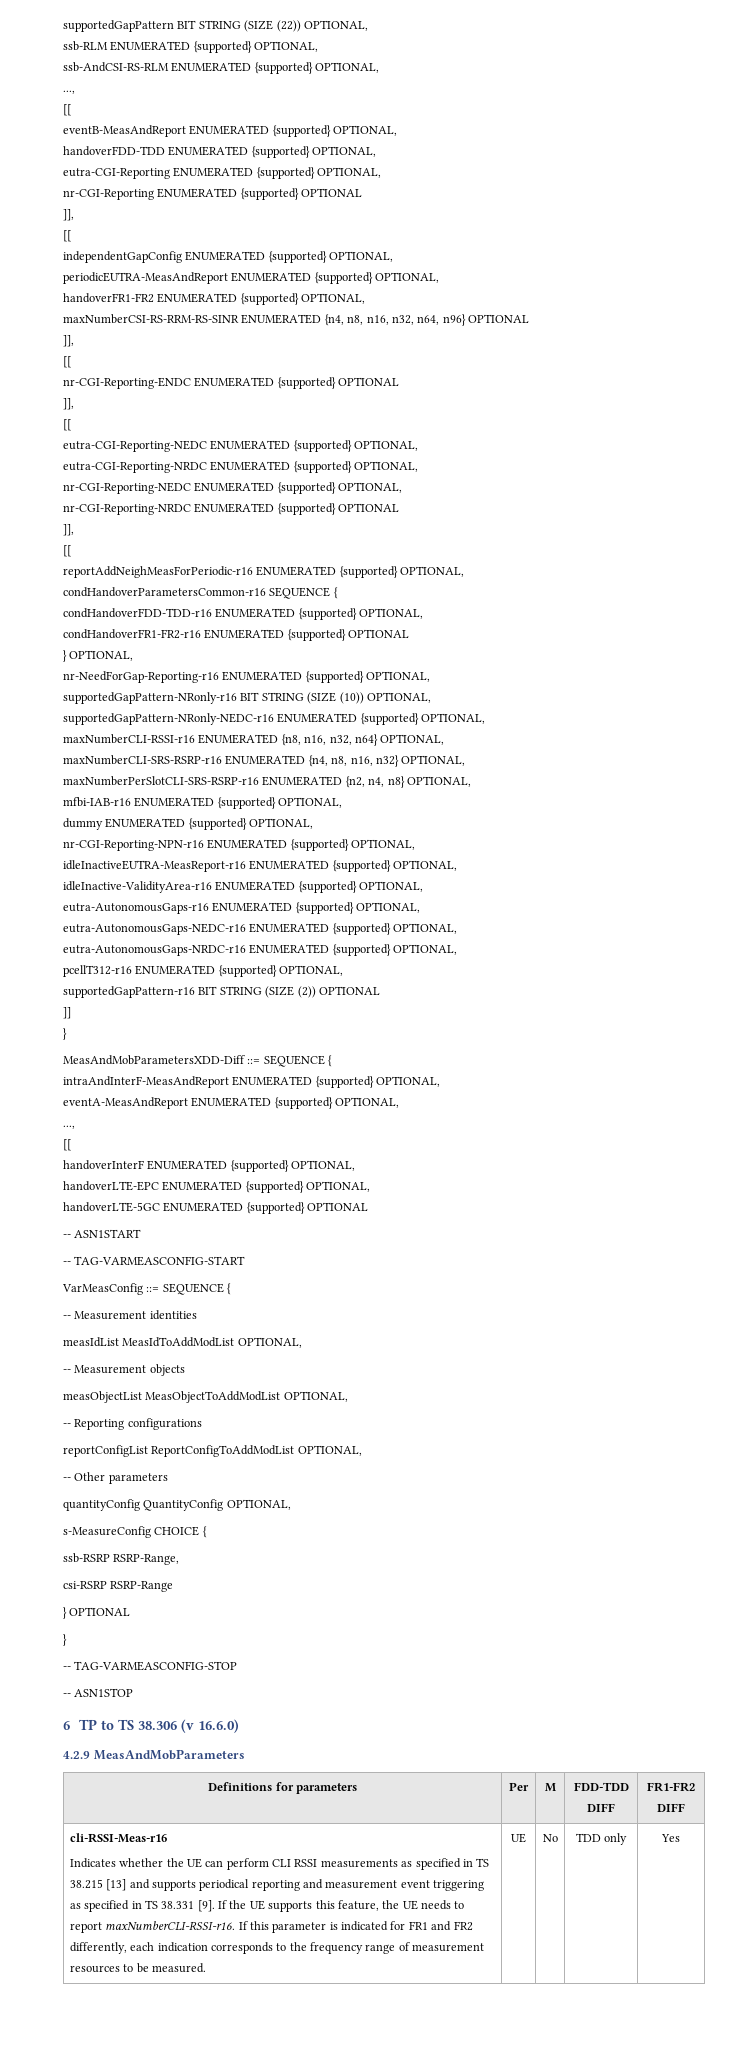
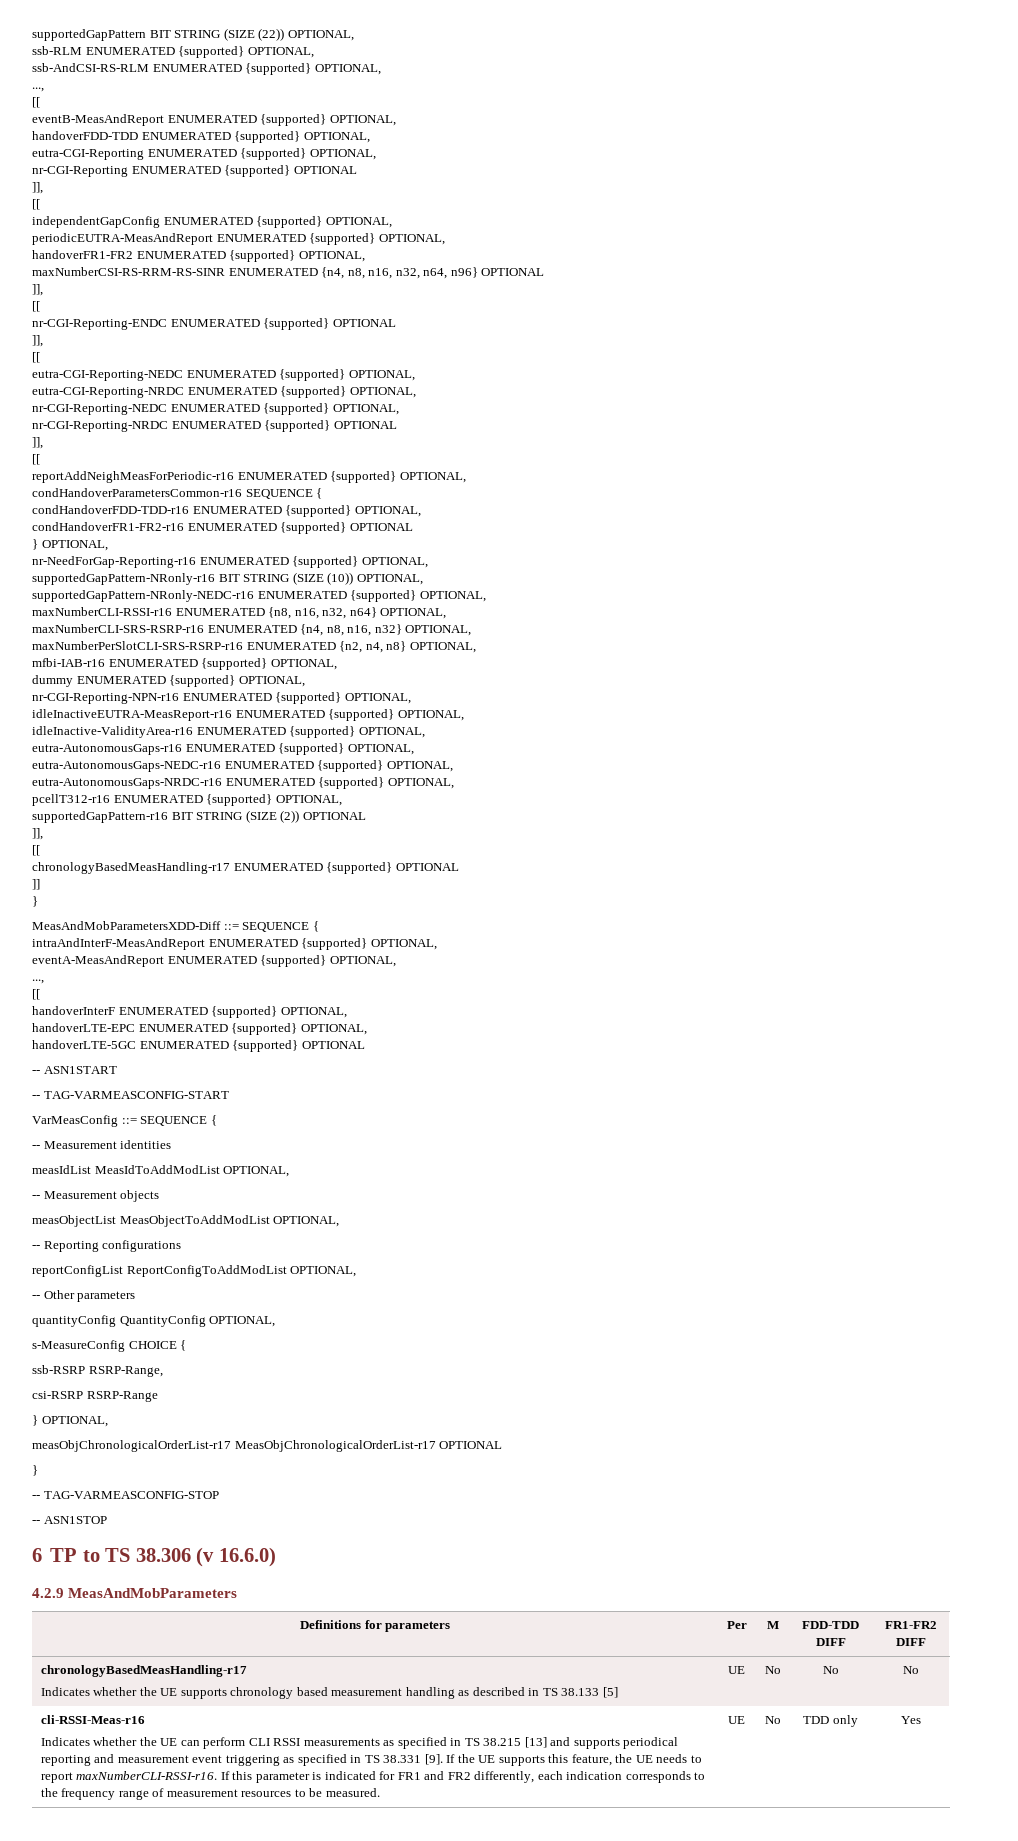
(380, 990) none -> [32,828,43,840] [32,845,40,856] [32,862,459,874] // ]], // [[ // chronologyBasedMeasHandling-r17 ENUMERATED {supported} OPTIONAL
(67, 1613) none -> [41,1416,108,1427] [32,1440,436,1452] OPTIONAL, // measObjChronologicalOrderList-r17 MeasObjChronologicalOrderList-r17
(685, 1807) none -> [40,1665,247,1677] [40,1687,618,1699] [728,1666,745,1674] [764,1666,781,1674] [822,1666,839,1674] [902,1666,919,1674] // chronologyBasedMeasHandling-r17 // Indicates whether the UE supports chronology based measurement handling as described in TS 38.133 [5] | UE | No | No | No

